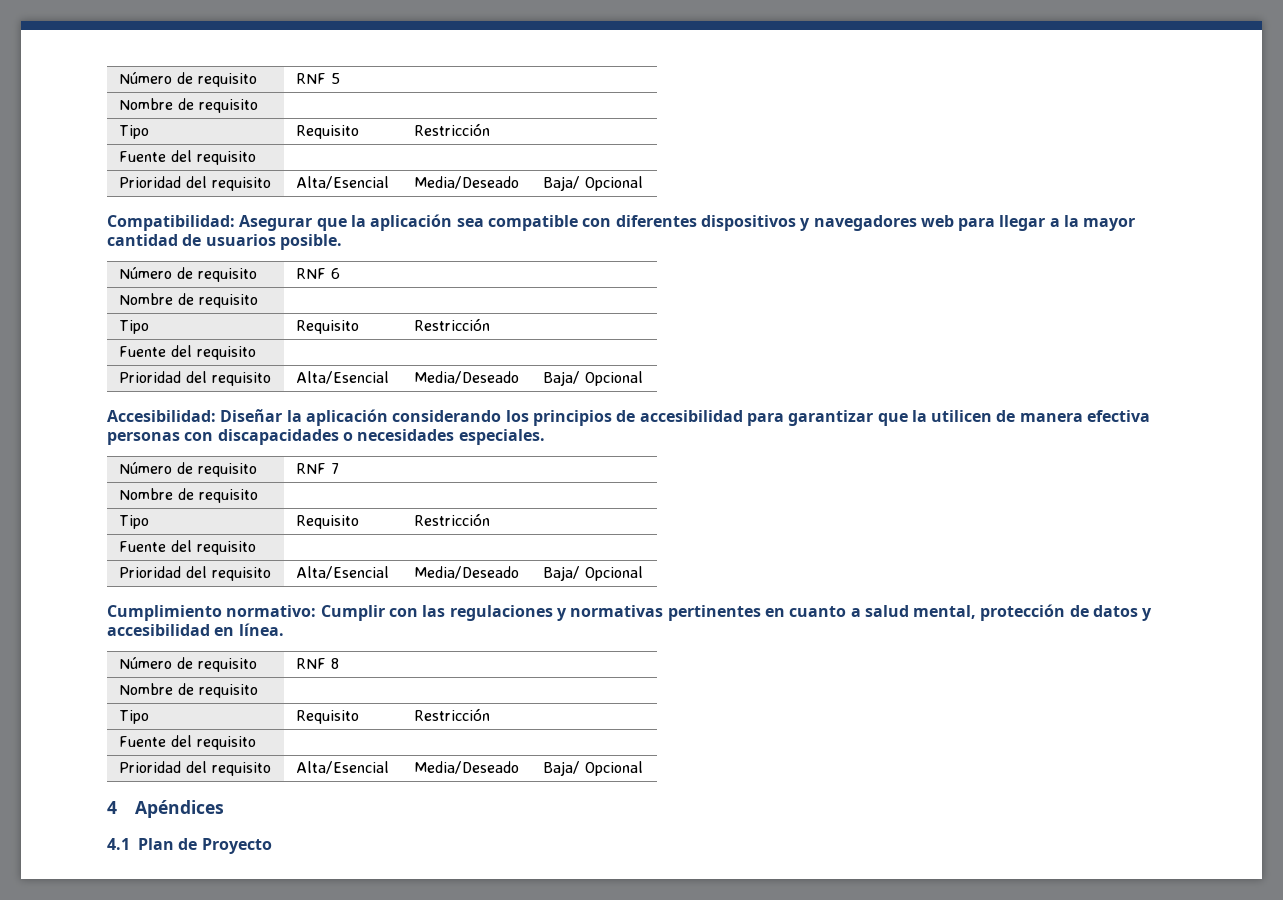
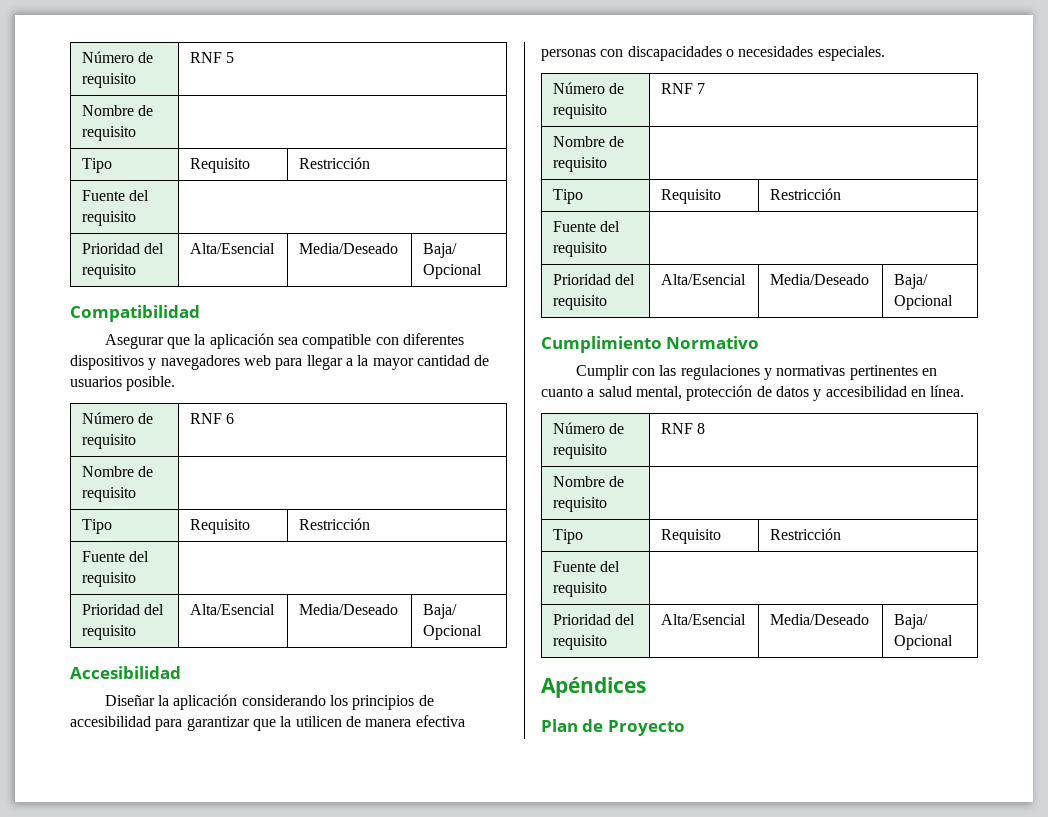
[107,215,235,231] Compatibilidad: -> [70,305,200,322] Compatibilidad //
[107,410,216,422] Accesibilidad: -> [70,666,181,679] Accesibilidad //
[226,605,317,617] normativo: -> [666,336,760,349] Normativo //
[107,801,117,814] 4 -> (954, 642) none
[107,838,130,850] 4.1 -> (646, 687) none

